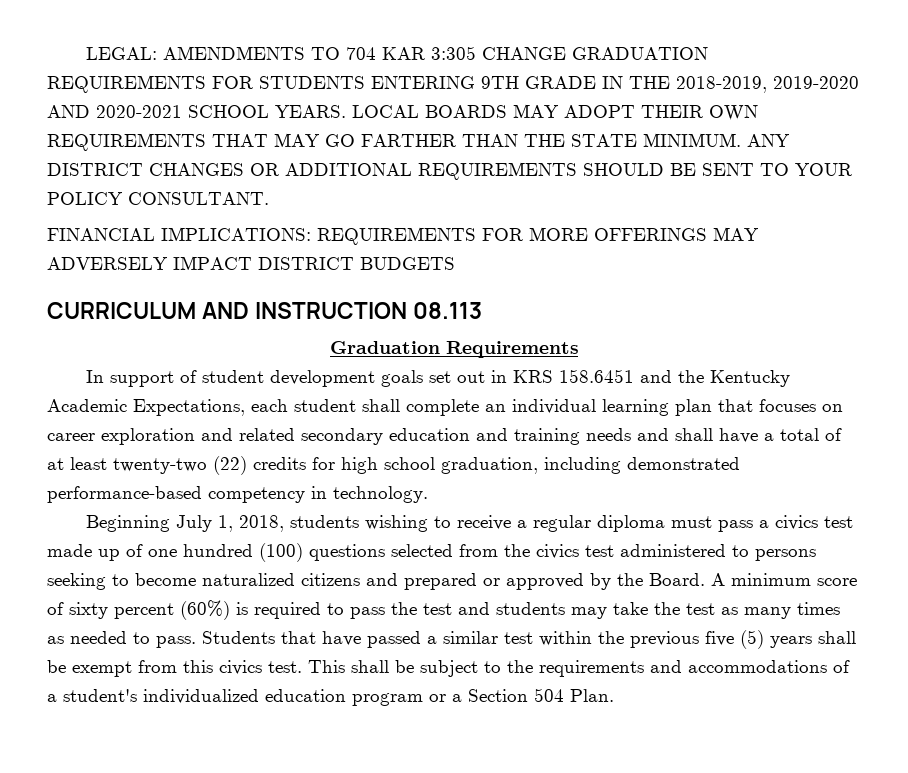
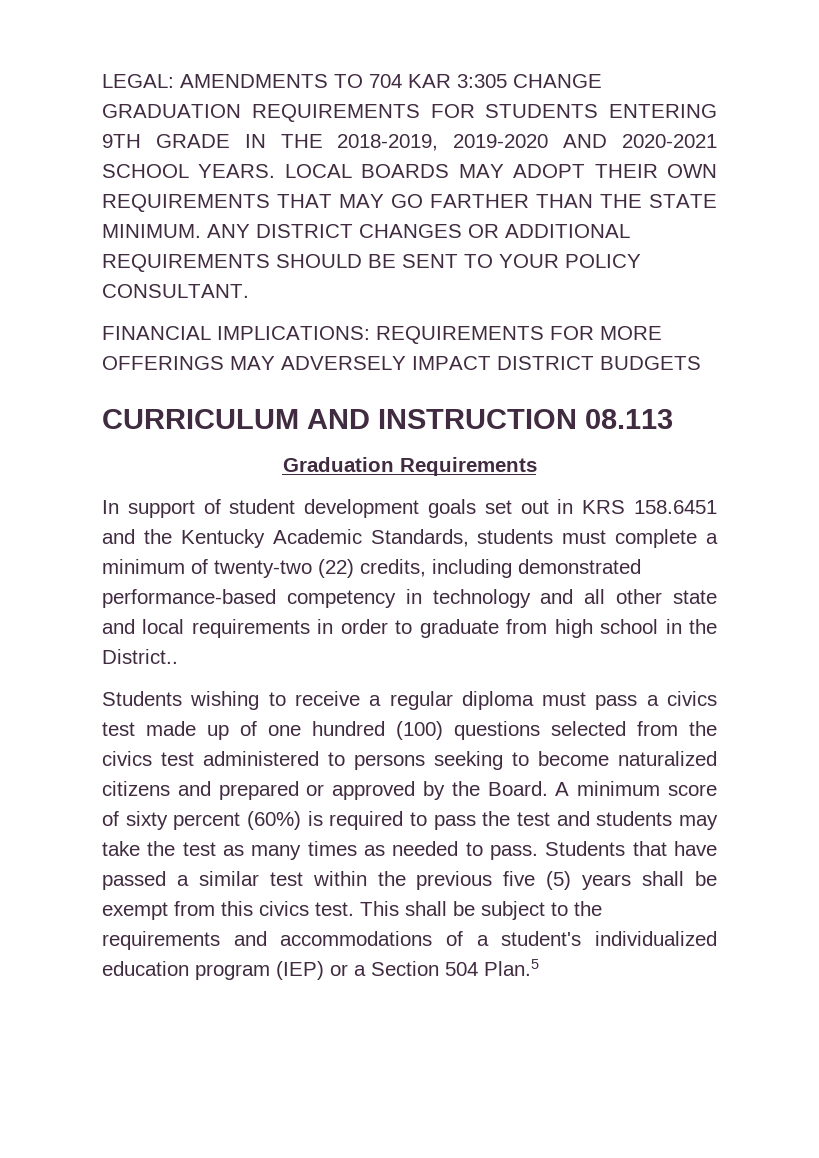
[133,399,843,416] [47,428,842,445] [47,456,538,475] Expectations, each student shall complete an individual learning plan that focuses on career exploration and related secondary education and training needs and shall have a total of at least twenty-two (22) credits for high school graduation, -> [370,529,718,548] [102,559,426,578] Standards, students must complete a minimum of twenty-two (22) credits,
[333,486,428,503] [85,515,359,532] technology. // Beginning July 1, 2018, students -> [432,589,717,608] [102,619,717,638] [102,649,178,664] [102,691,182,706] technology and all other state and local requirements in order to graduate from high school in the District.. // Students
(423, 699) none -> [276,961,324,980] (IEP)
[570,689,614,702] Plan. -> [484,959,539,976] Plan.5

